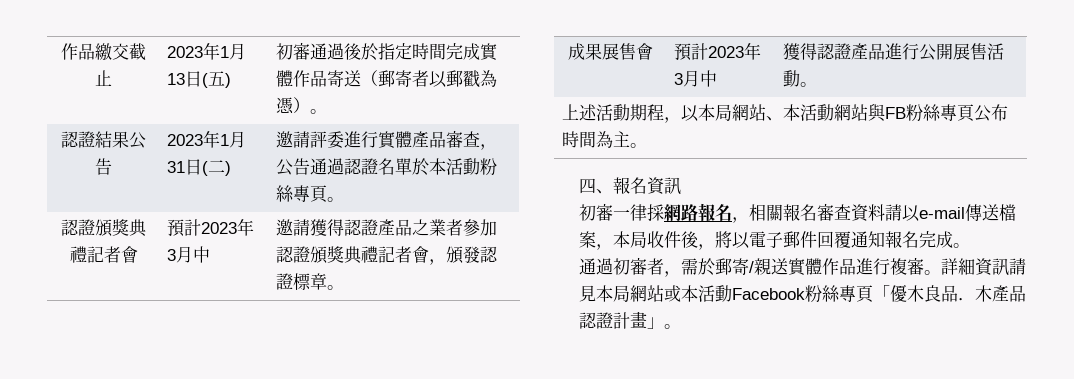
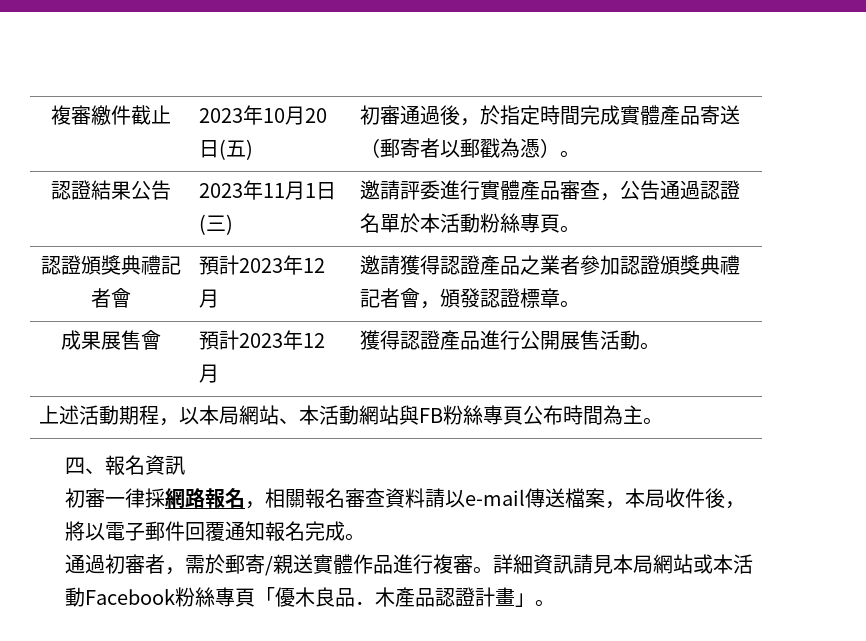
[61,43,129,61] 作品繳交 -> [50,105,131,126] 複審繳件
[219,43,246,60] [166,73,185,85] 1月13 -> [263,106,328,125] 10月20
(362, 51) none -> [460,118,481,126] ，
[292,70,310,87] 作 -> [660,105,681,125] 產
[219,131,246,148] [166,159,225,176] 1月31日(二 -> [263,181,337,200] [199,214,227,235] 11月1日(三
[166,246,210,263] 3月中 -> [303,258,326,273] [199,289,220,308] 12月
[673,70,717,87] 3月中 -> [303,333,326,348] [199,364,220,383] 12月

